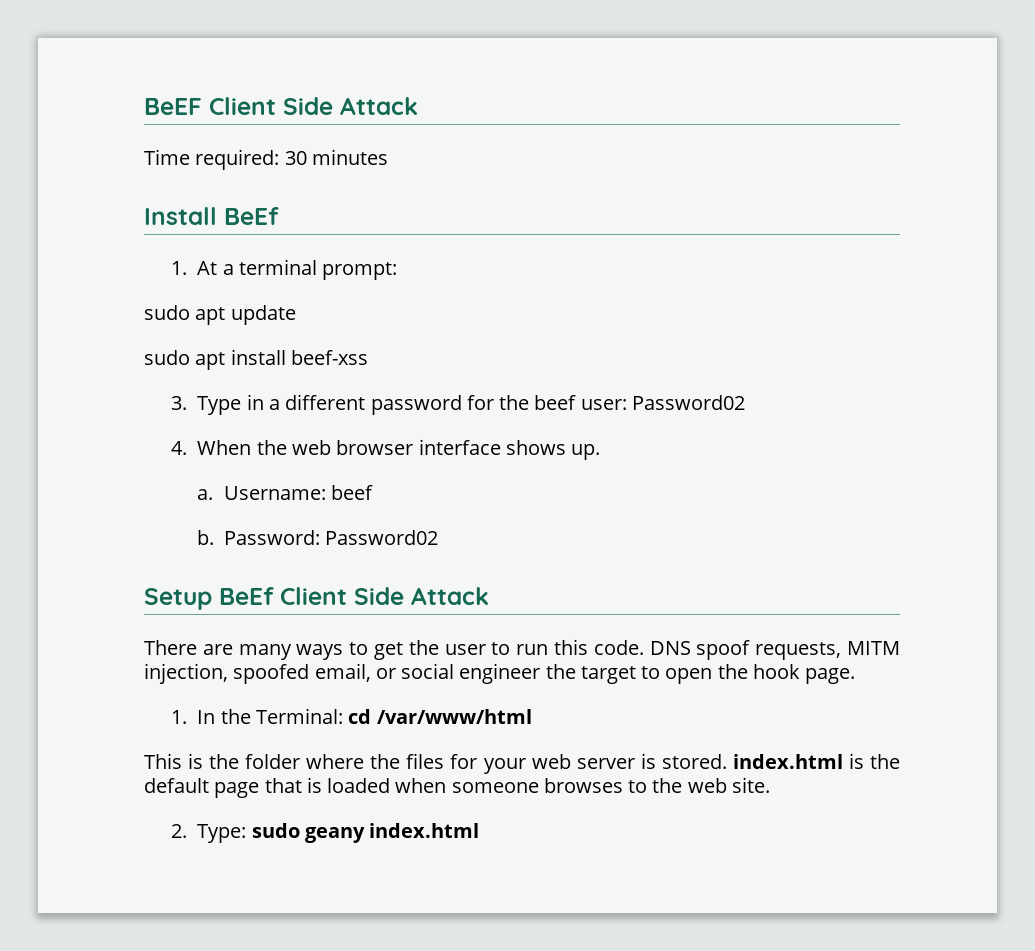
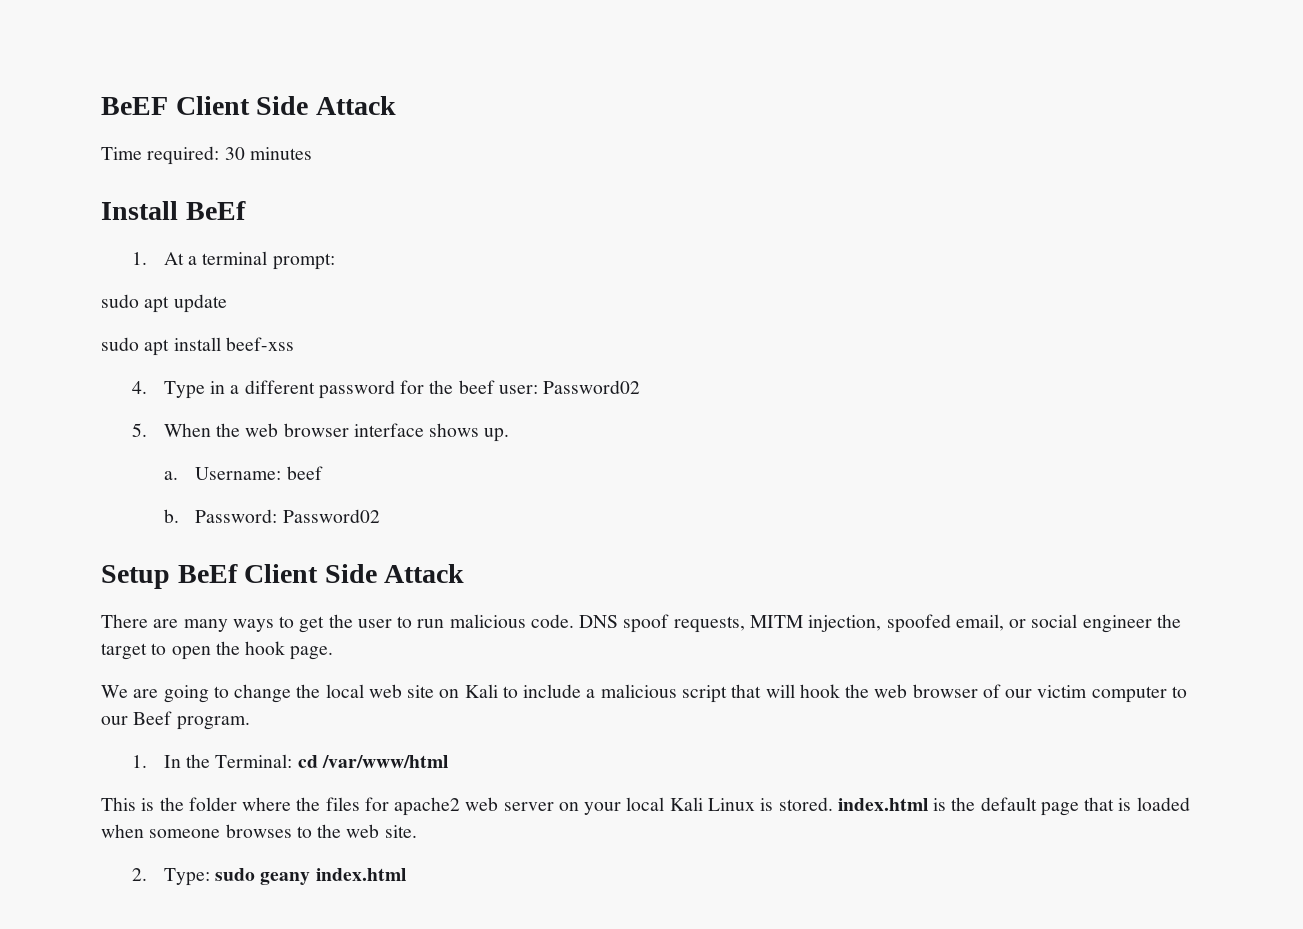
[170,396,187,410] 3. -> [132,381,148,394] 4.
[170,441,187,455] 4. -> [132,423,148,437] 5.
[554,639,588,655] this -> [449,614,526,628] malicious
(856, 676) none -> [101,684,1187,703] [101,711,250,730] // We are going to change the local web site on Kali to include a malicious script that will hook the web browser of our victim computer to our Beef program.
[483,758,526,774] your -> [394,797,461,816] apache2
(635, 763) none -> [558,797,755,815] on your local Kali Linux

